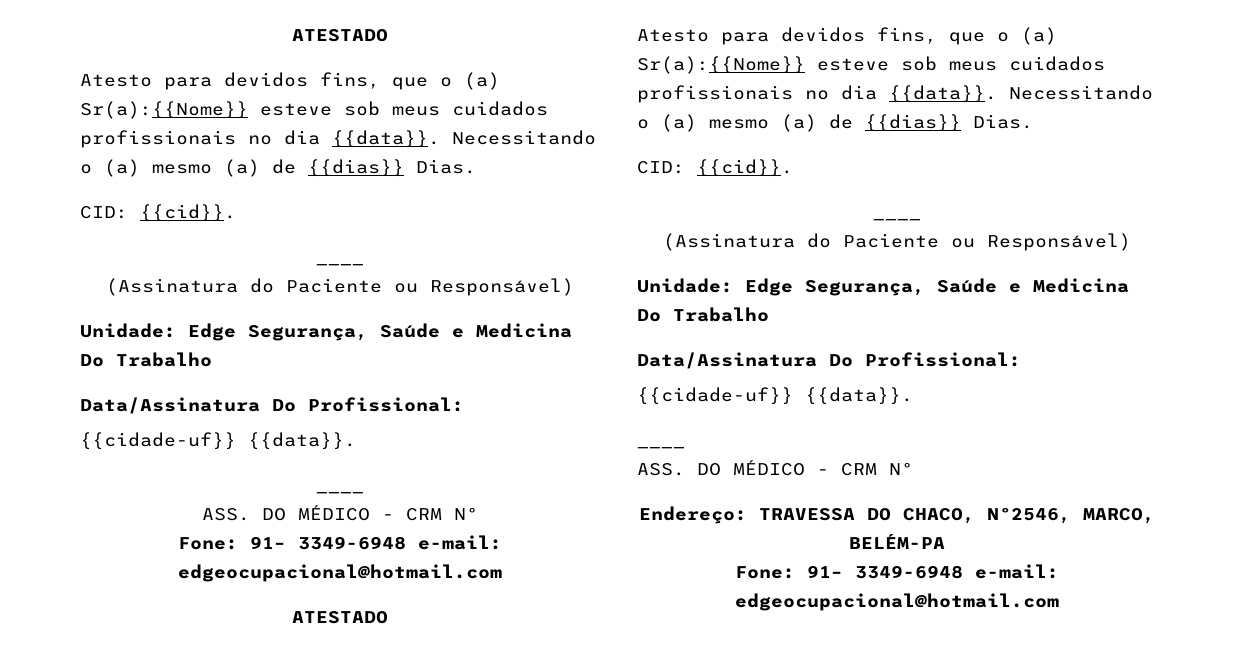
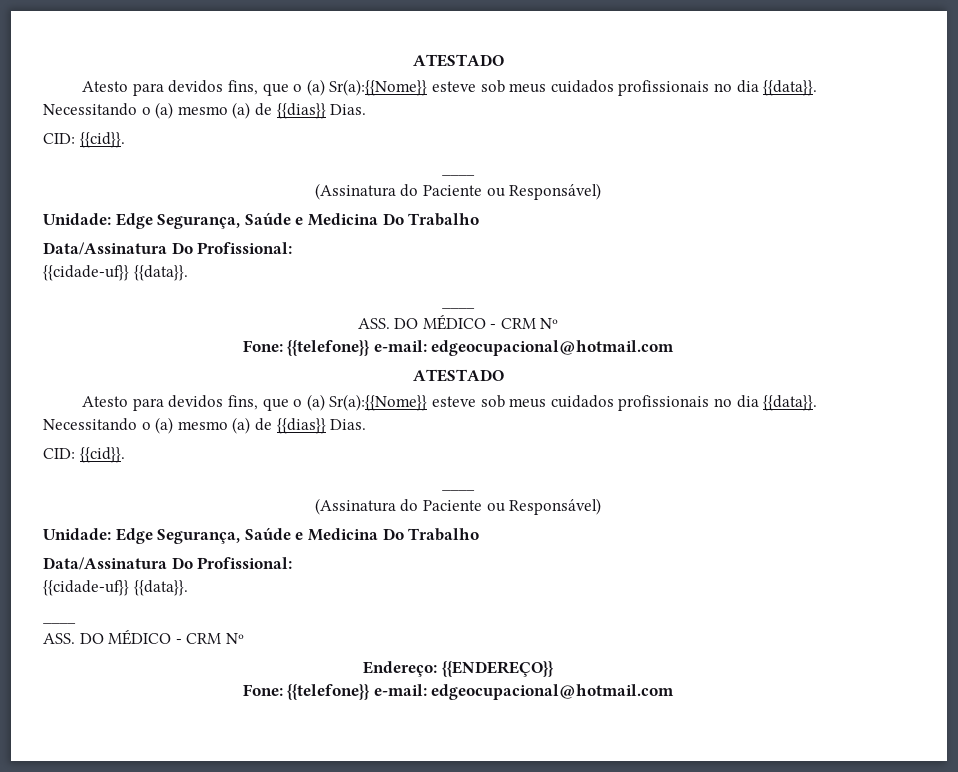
[250,536,406,550] 91– 3349-6948 -> [287,340,371,356] {{telefone}}
[759,508,1155,524] [849,534,945,549] [735,565,963,579] TRAVESSA DO CHACO, Nº2546, MARCO, BELÉM-PA // Fone: 91– 3349-6948 -> [441,661,554,677] [242,684,371,700] {{ENDEREÇO}} // Fone: {{telefone}}

